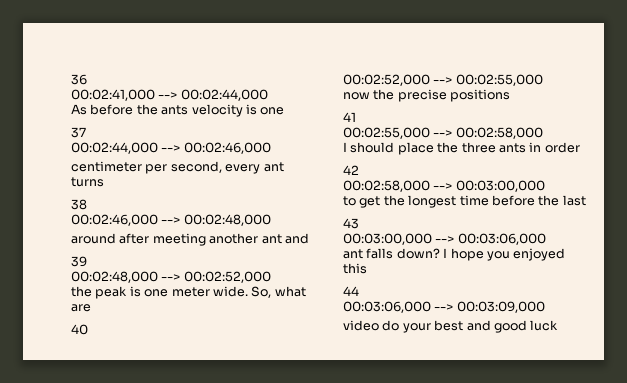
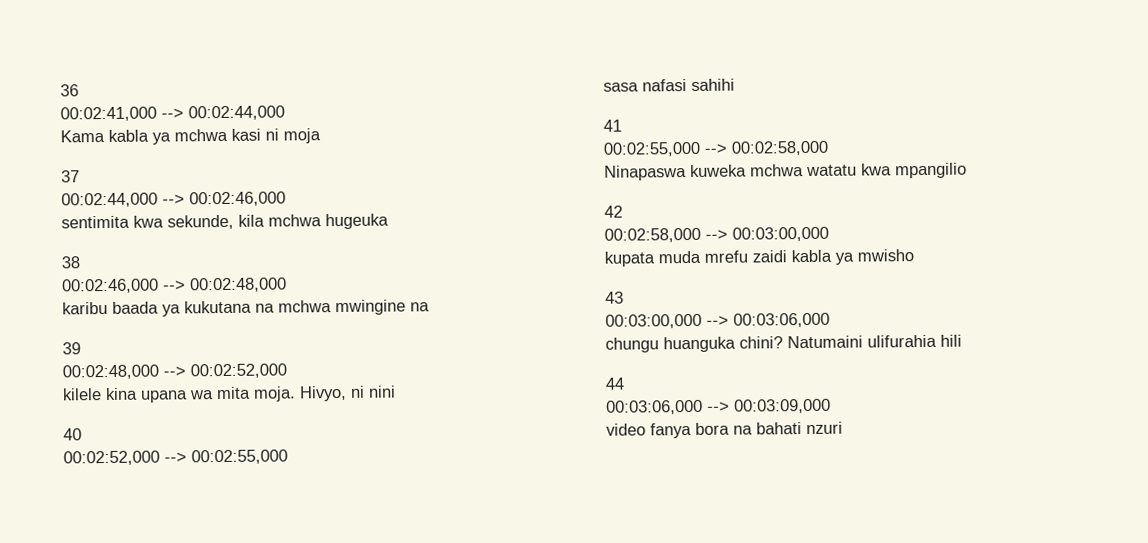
[71,104,285,117] [71,127,86,138] [71,142,271,154] [71,161,284,174] [71,177,104,187] [71,199,87,210] [71,214,271,226] [71,233,309,246] [71,256,87,267] [71,271,271,283] [71,286,306,299] [71,304,91,312] As before the ants velocity is one // 37 // 00:02:44,000 --> 00:02:46,000 // centimeter per second, every ant turns // 38 // 00:02:46,000 --> 00:02:48,000 // around after meeting another ant and // 39 // 00:02:48,000 --> 00:02:52,000 // the peak is one meter wide. So, what are -> [60,128,321,145] [61,170,80,183] [61,191,286,208] [61,213,389,230] [61,256,80,269] [62,277,287,294] [62,299,430,317] [62,342,81,355] [62,363,287,380] [62,385,396,403] Kama kabla ya mchwa kasi ni moja // 37 // 00:02:44,000 --> 00:02:46,000 // sentimita kwa sekunde, kila mchwa hugeuka // 38 // 00:02:46,000 --> 00:02:48,000 // karibu baada ya kukutana na mchwa mwingine na // 39 // 00:02:48,000 --> 00:02:52,000 // kilele kina upana wa mita moja. Hivyo, ni nini
[343,89,511,102] now the precise positions -> [603,78,735,92] sasa nafasi sahihi
[343,142,580,155] [343,165,359,175] [343,180,545,192] [343,195,586,208] [343,218,359,229] [343,233,546,245] [343,248,566,261] [343,263,367,274] I should place the three ants in order // 42 // 00:02:58,000 --> 00:03:00,000 // to get the longest time before the last // 43 // 00:03:00,000 --> 00:03:06,000 // ant falls down? I hope you enjoyed this -> [604,162,967,181] [604,205,623,218] [604,226,829,243] [604,249,914,267] [605,291,624,304] [605,312,830,329] [605,334,962,353] Ninapaswa kuweka mchwa watatu kwa mpangilio // 42 // 00:02:58,000 --> 00:03:00,000 // kupata muda mrefu zaidi kabla ya mwisho // 43 // 00:03:00,000 --> 00:03:06,000 // chungu huanguka chini? Natumaini ulifurahia hili
[382,320,559,333] do your best and good luck -> [650,421,843,439] fanya bora na bahati nzuri

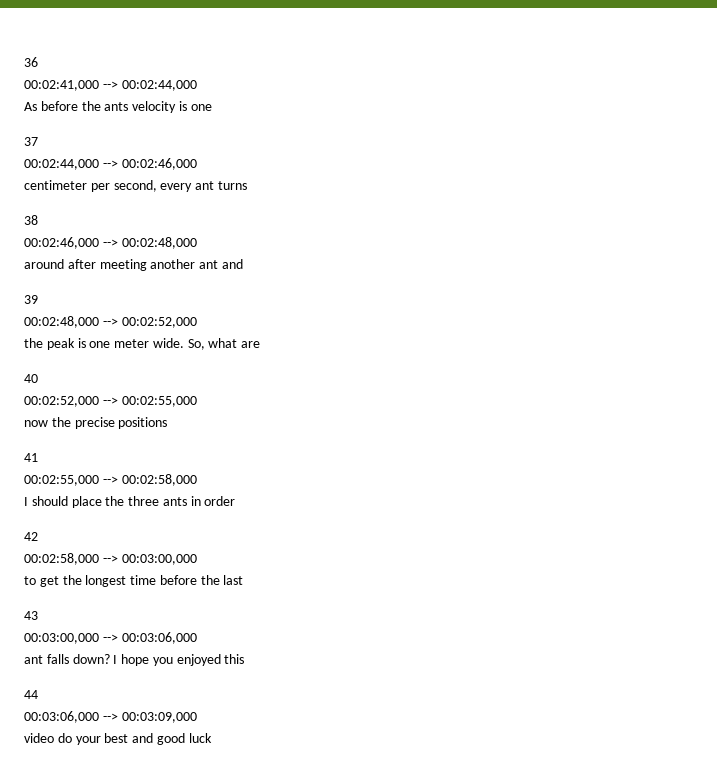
[60,128,321,145] [61,170,80,183] [61,191,286,208] [61,213,389,230] [61,256,80,269] [62,277,287,294] [62,299,430,317] [62,342,81,355] [62,363,287,380] [62,385,396,403] Kama kabla ya mchwa kasi ni moja // 37 // 00:02:44,000 --> 00:02:46,000 // sentimita kwa sekunde, kila mchwa hugeuka // 38 // 00:02:46,000 --> 00:02:48,000 // karibu baada ya kukutana na mchwa mwingine na // 39 // 00:02:48,000 --> 00:02:52,000 // kilele kina upana wa mita moja. Hivyo, ni nini -> [24,101,212,113] [24,137,38,146] [24,158,197,170] [24,180,247,192] [24,215,38,225] [24,237,197,249] [24,259,243,271] [24,295,38,304] [24,316,197,328] [24,338,261,350] As before the ants velocity is one // 37 // 00:02:44,000 --> 00:02:46,000 // centimeter per second, every ant turns // 38 // 00:02:46,000 --> 00:02:48,000 // around after meeting another ant and // 39 // 00:02:48,000 --> 00:02:52,000 // the peak is one meter wide. So, what are
[603,78,735,92] sasa nafasi sahihi -> [24,417,168,429] now the precise positions
[604,162,967,181] [604,205,623,218] [604,226,829,243] [604,249,914,267] [605,291,624,304] [605,312,830,329] [605,334,962,353] Ninapaswa kuweka mchwa watatu kwa mpangilio // 42 // 00:02:58,000 --> 00:03:00,000 // kupata muda mrefu zaidi kabla ya mwisho // 43 // 00:03:00,000 --> 00:03:06,000 // chungu huanguka chini? Natumaini ulifurahia hili -> [24,496,236,508] [24,532,38,541] [24,553,197,565] [24,575,244,587] [24,611,38,620] [24,632,197,644] [24,654,245,666] I should place the three ants in order // 42 // 00:02:58,000 --> 00:03:00,000 // to get the longest time before the last // 43 // 00:03:00,000 --> 00:03:06,000 // ant falls down? I hope you enjoyed this
[650,421,843,439] fanya bora na bahati nzuri -> [57,733,212,745] do your best and good luck

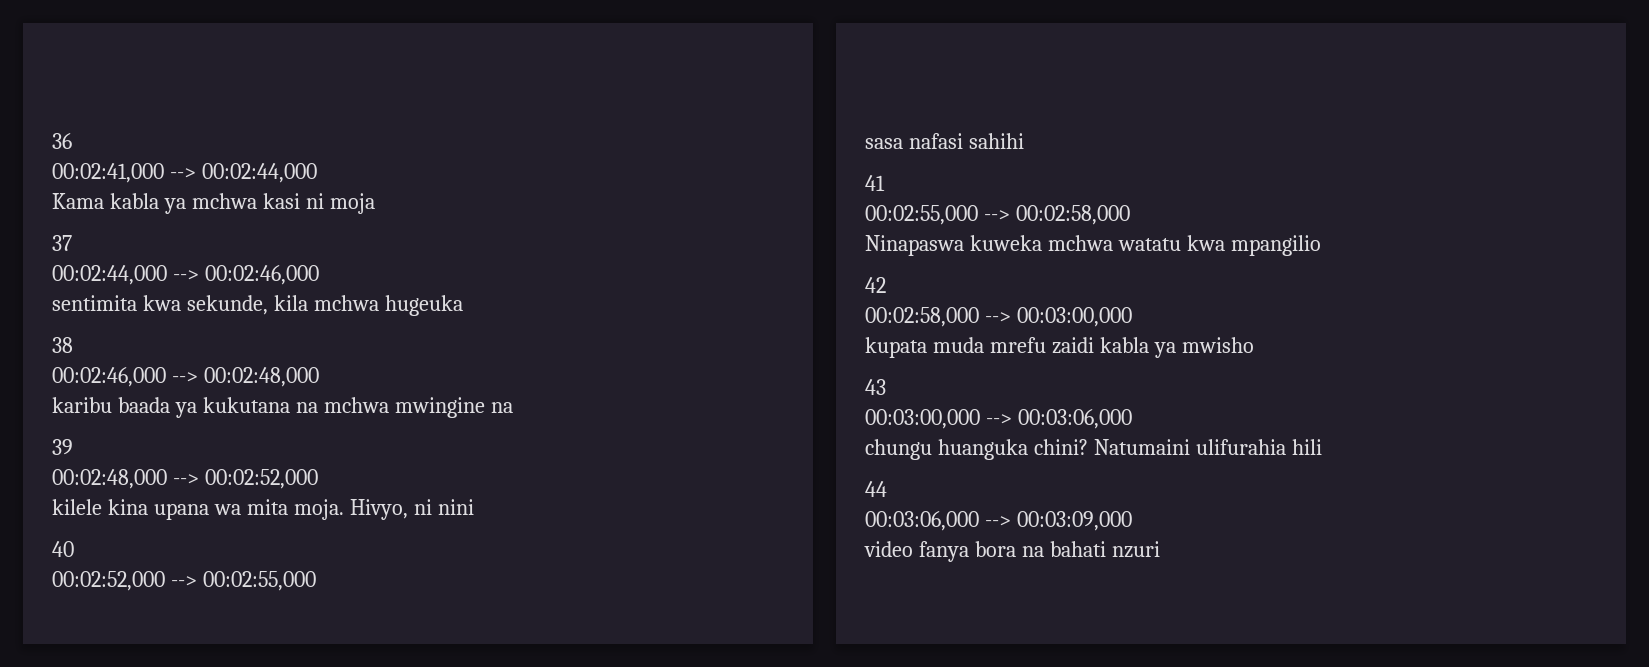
[24,101,212,113] [24,137,38,146] [24,158,197,170] [24,180,247,192] [24,215,38,225] [24,237,197,249] [24,259,243,271] [24,295,38,304] [24,316,197,328] [24,338,261,350] As before the ants velocity is one // 37 // 00:02:44,000 --> 00:02:46,000 // centimeter per second, every ant turns // 38 // 00:02:46,000 --> 00:02:48,000 // around after meeting another ant and // 39 // 00:02:48,000 --> 00:02:52,000 // the peak is one meter wide. So, what are -> [52,193,375,214] [52,235,72,251] [52,265,319,285] [52,295,463,316] [52,337,73,353] [52,367,319,387] [52,397,513,418] [52,439,73,455] [52,469,318,489] [52,499,474,520] Kama kabla ya mchwa kasi ni moja // 37 // 00:02:44,000 --> 00:02:46,000 // sentimita kwa sekunde, kila mchwa hugeuka // 38 // 00:02:46,000 --> 00:02:48,000 // karibu baada ya kukutana na mchwa mwingine na // 39 // 00:02:48,000 --> 00:02:52,000 // kilele kina upana wa mita moja. Hivyo, ni nini
[24,417,168,429] now the precise positions -> [865,133,1024,149] sasa nafasi sahihi
[24,496,236,508] [24,532,38,541] [24,553,197,565] [24,575,244,587] [24,611,38,620] [24,632,197,644] [24,654,245,666] I should place the three ants in order // 42 // 00:02:58,000 --> 00:03:00,000 // to get the longest time before the last // 43 // 00:03:00,000 --> 00:03:06,000 // ant falls down? I hope you enjoyed this -> [865,235,1321,256] [865,277,886,293] [865,307,1132,327] [865,337,1254,358] [865,379,886,395] [865,409,1132,429] [865,439,1322,460] Ninapaswa kuweka mchwa watatu kwa mpangilio // 42 // 00:02:58,000 --> 00:03:00,000 // kupata muda mrefu zaidi kabla ya mwisho // 43 // 00:03:00,000 --> 00:03:06,000 // chungu huanguka chini? Natumaini ulifurahia hili
[57,733,212,745] do your best and good luck -> [918,541,1160,562] fanya bora na bahati nzuri

